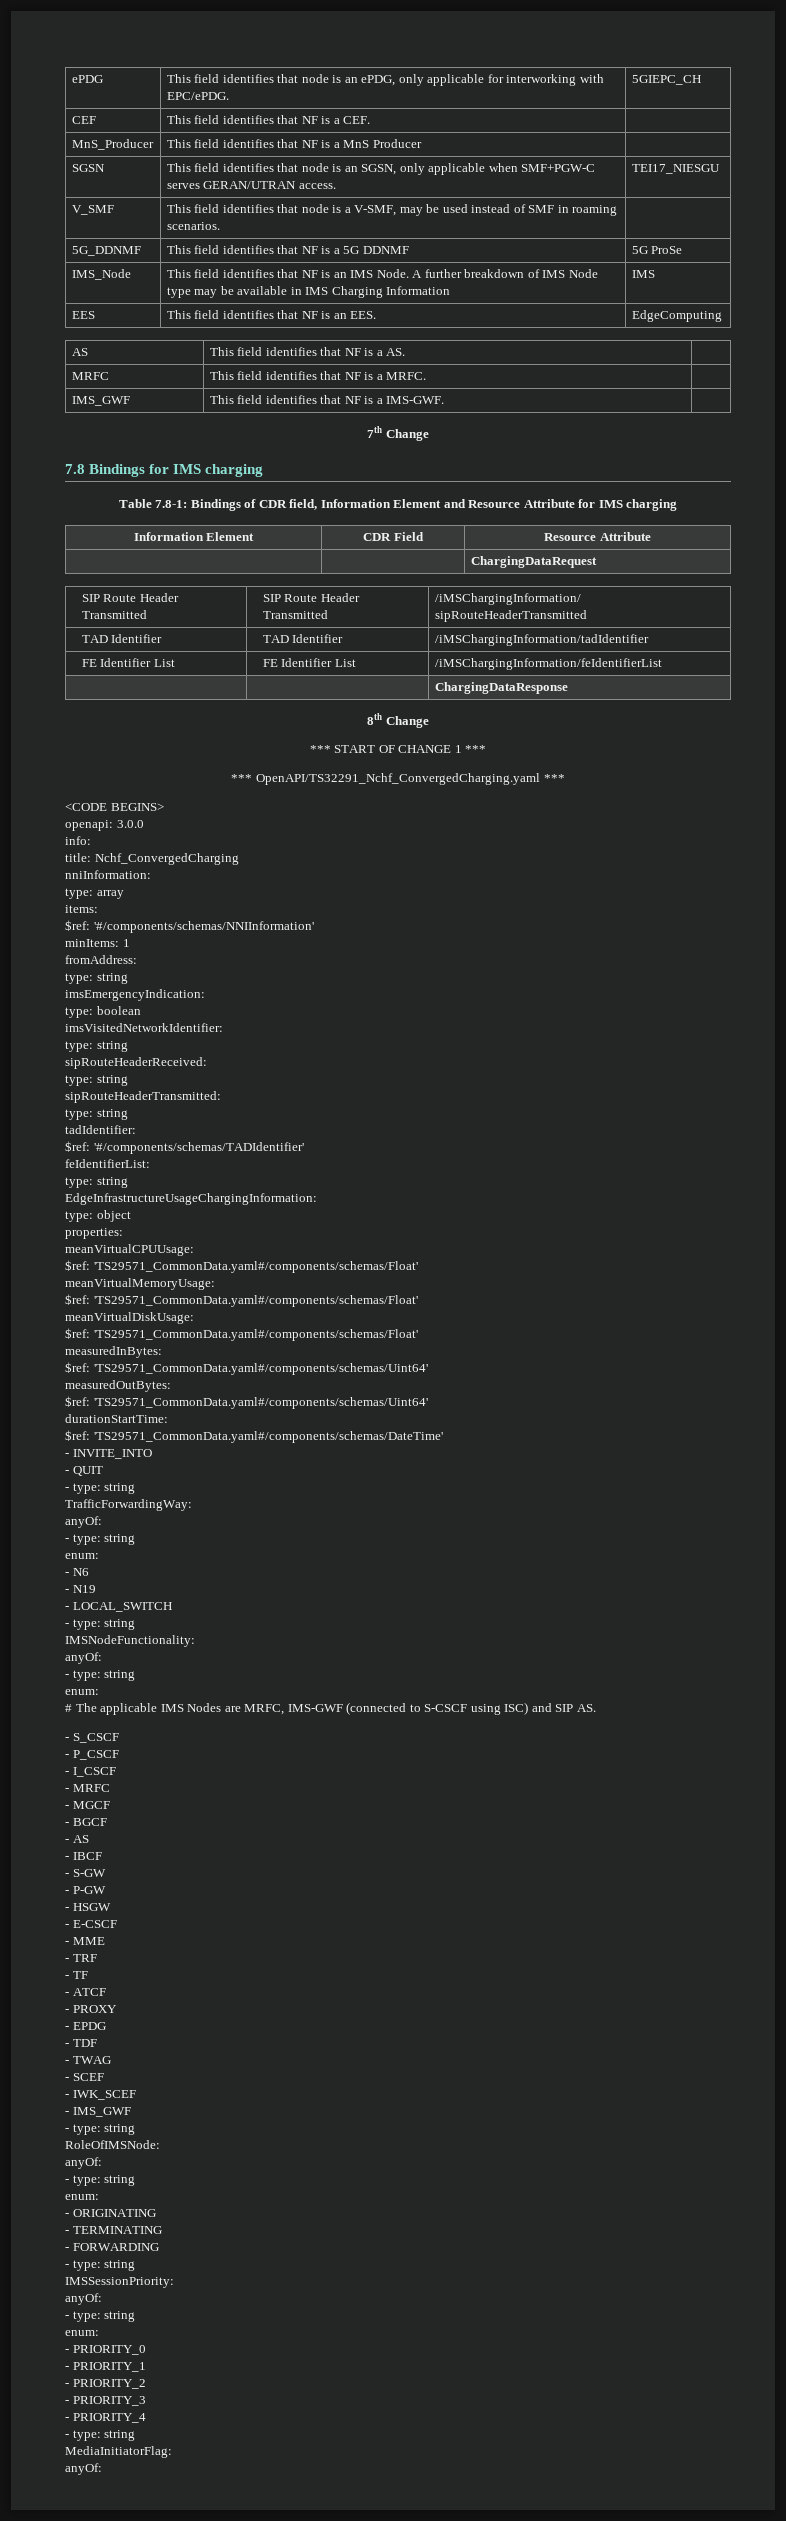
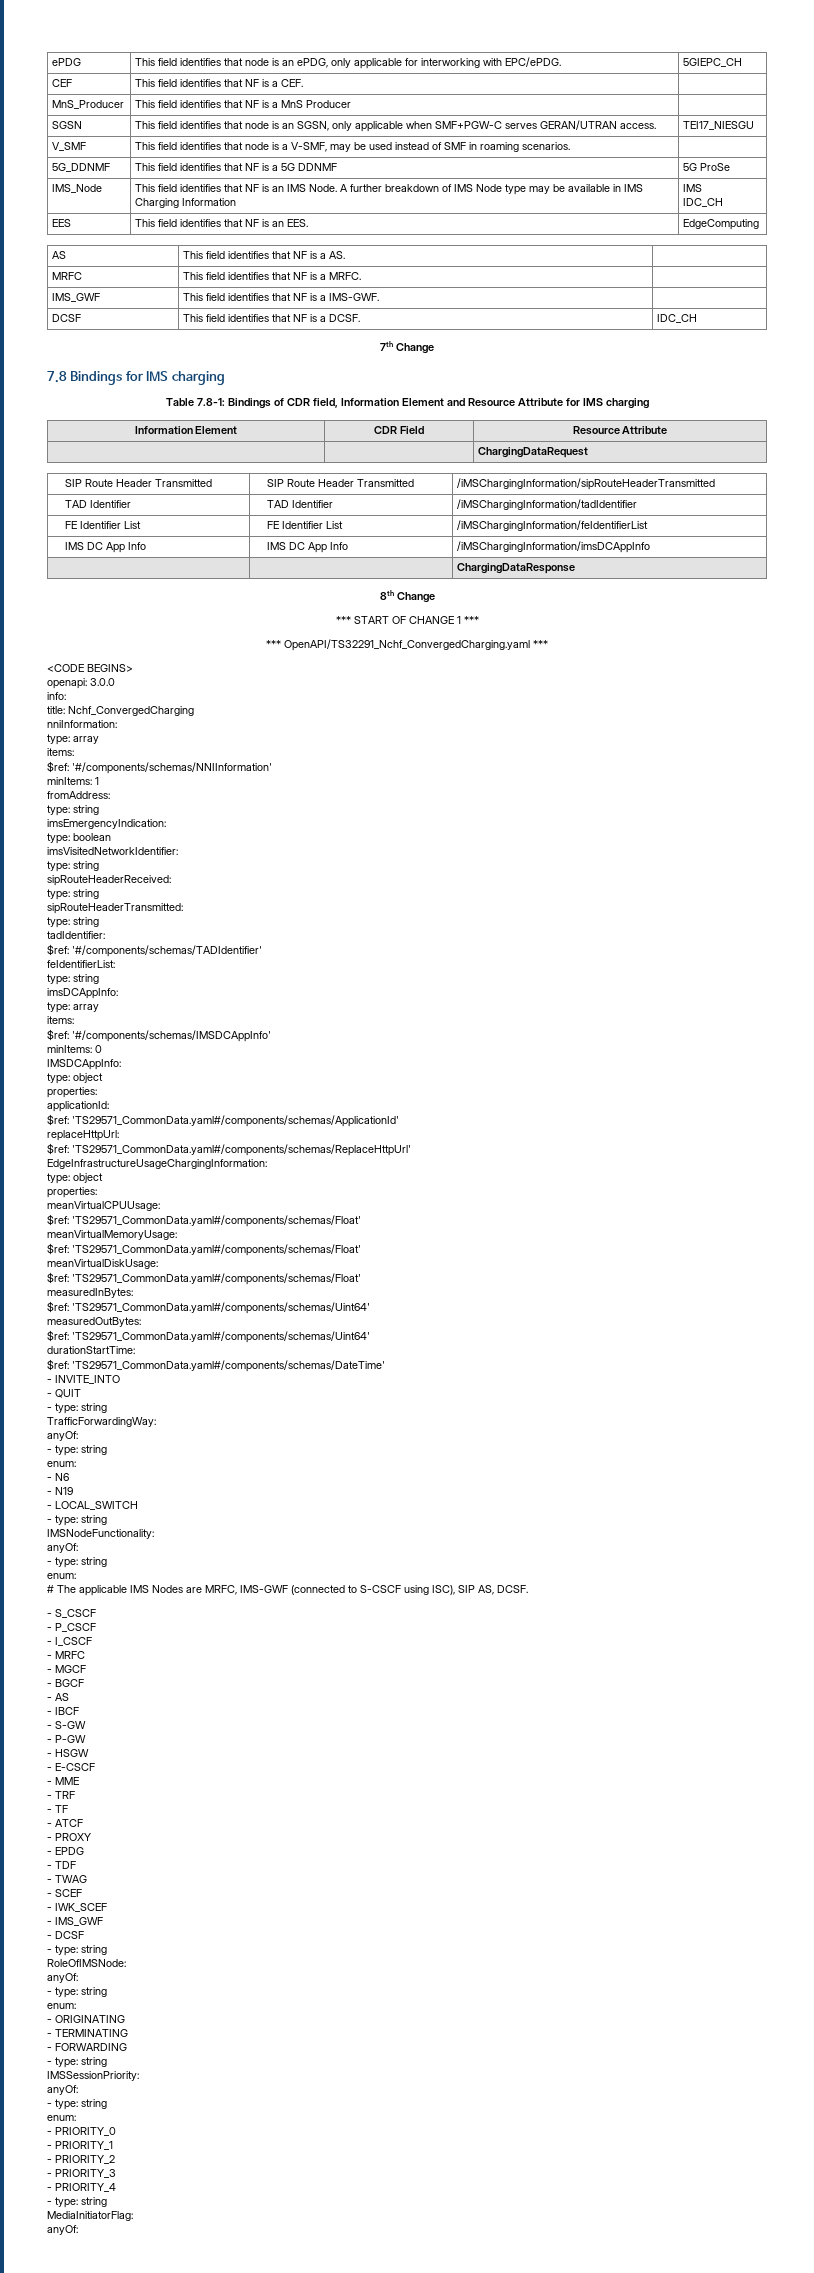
(655, 274) none -> [683,198,724,207] // IDC_CH
(445, 400) none -> [52,314,82,322] [183,314,361,322] [657,314,698,323] // DCSF | This field identifies that NF is a DCSF. | IDC_CH
(662, 664) none -> [65,542,147,553] [267,542,349,553] [457,541,651,553] // IMS DC App Info | IMS DC App Info | /iMSChargingInformation/imsDCAppInfo
(128, 1182) none -> [47,988,118,999] [47,1002,99,1013] [47,1016,74,1024] [47,1029,271,1042] [47,1045,102,1053] [47,1059,121,1070] [47,1073,103,1084] [47,1087,97,1098] [47,1101,109,1112] [47,1114,399,1127] [47,1130,119,1141] [47,1143,411,1156] // imsDCAppInfo: // type: array // items: // $ref: '#/components/schemas/IMSDCAppInfo' // minItems: 0 // IMSDCAppInfo: // type: object // properties: // applicationId: // $ref: 'TS29571_CommonData.yaml#/components/schemas/ApplicationId' // replaceHttpUrl: // $ref: 'TS29571_CommonData.yaml#/components/schemas/ReplaceHttpUrl'
[504,1702,596,1715] ISC) and SIP AS. -> [432,1585,528,1595] ISC), SIP AS, DCSF.
(131, 2112) none -> [47,1931,84,1939] // - DCSF

